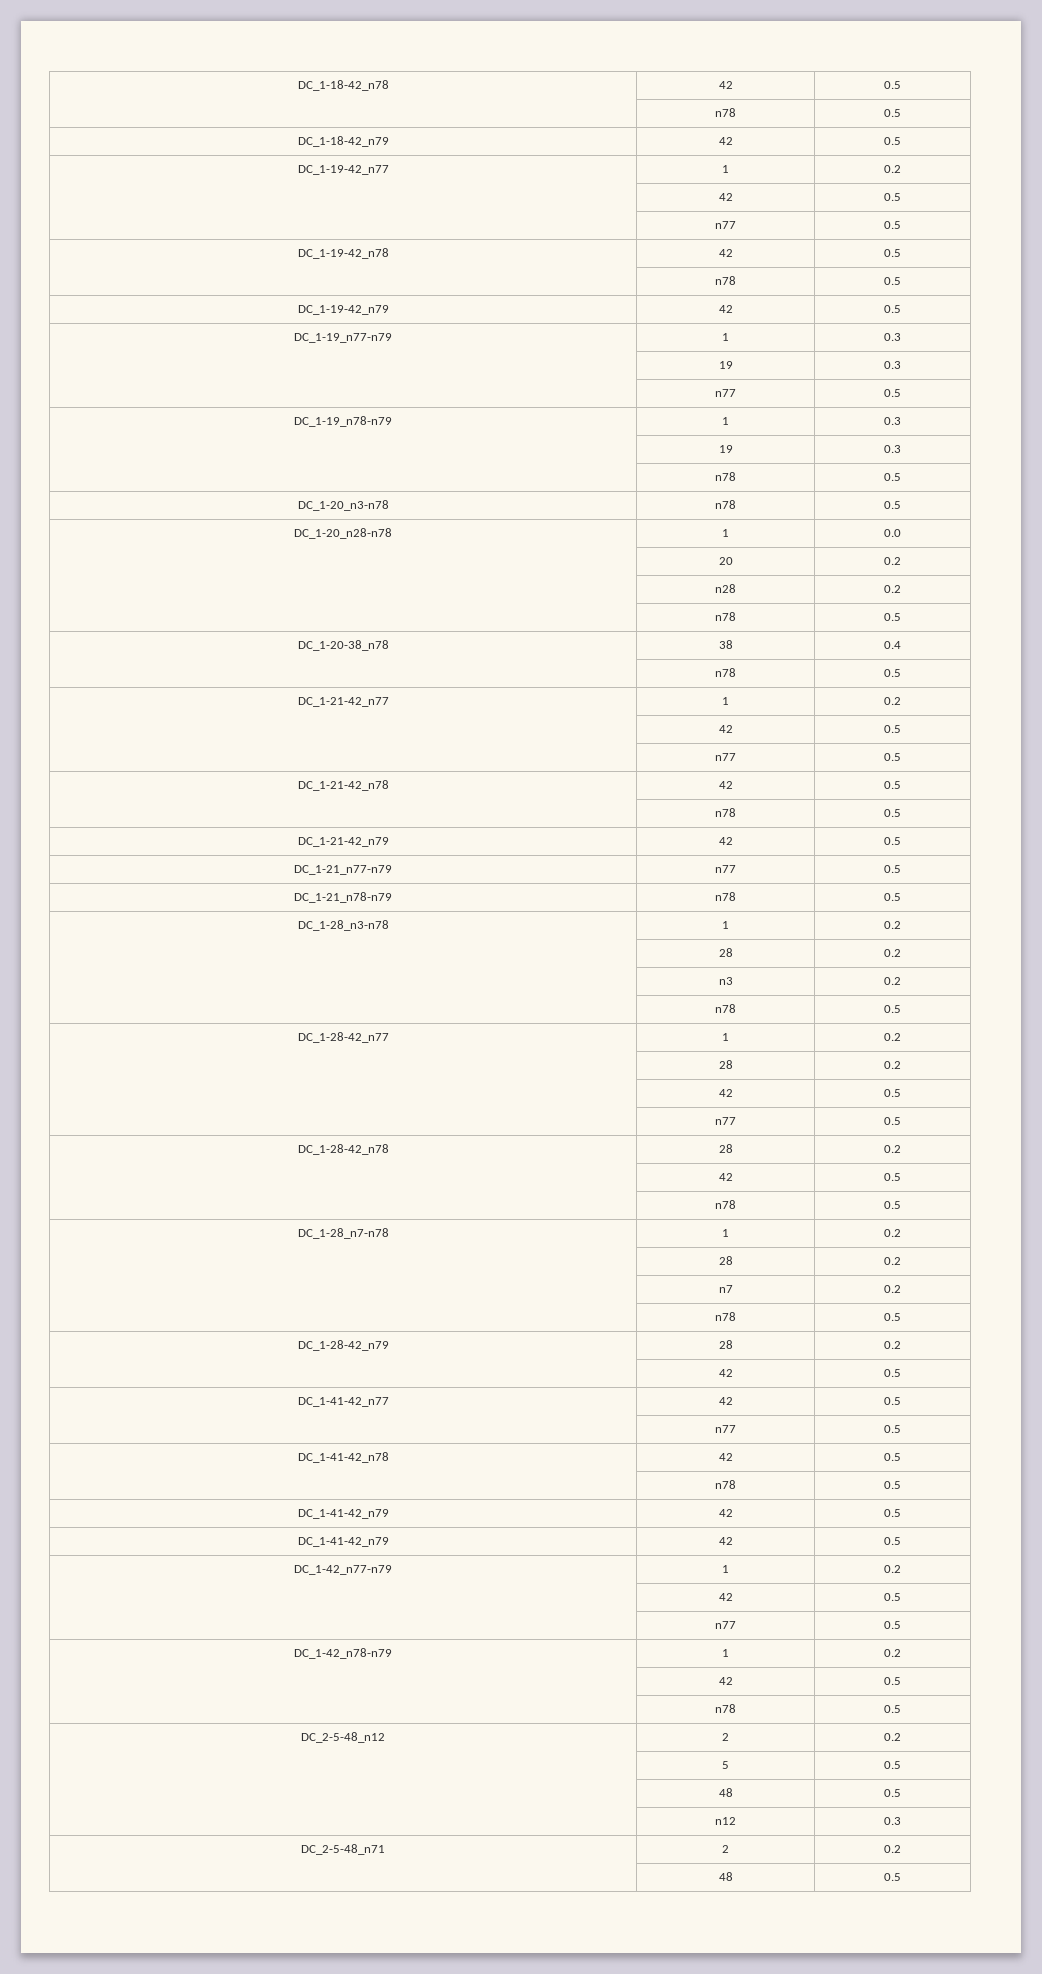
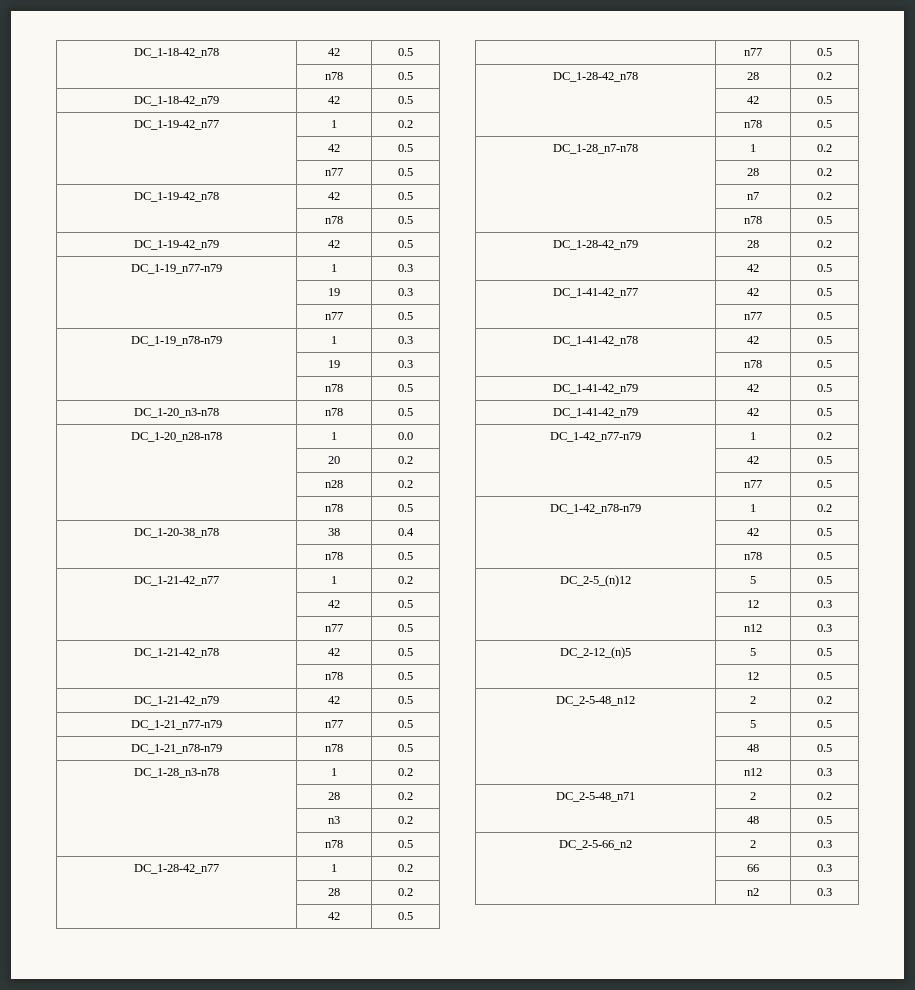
(901, 1709) none -> [560,575,631,587] [750,576,756,584] [817,576,832,584] [747,600,759,608] [817,600,832,608] [744,624,762,632] [817,624,832,632] [560,647,631,659] [750,648,756,656] [817,648,832,656] [747,672,759,680] [817,672,832,680] // DC_2-5_(n)12 | 5 | 0.5 // | 12 | 0.3 // | n12 | 0.3 // DC_2-12_(n)5 | 5 | 0.5 // | 12 | 0.5
(901, 1877) none -> [559,840,632,850] [750,840,756,848] [817,840,832,848] [747,864,759,872] [817,864,832,872] [747,888,759,896] [817,888,832,896] // DC_2-5-66_n2 | 2 | 0.3 // | 66 | 0.3 // | n2 | 0.3

